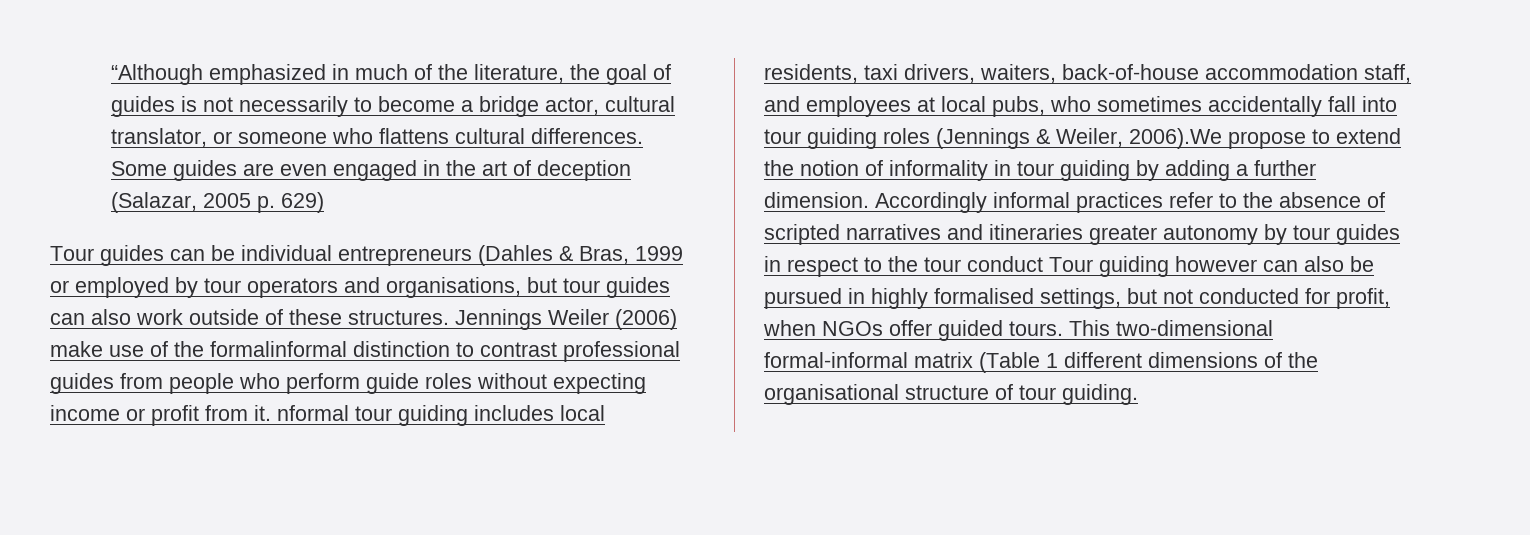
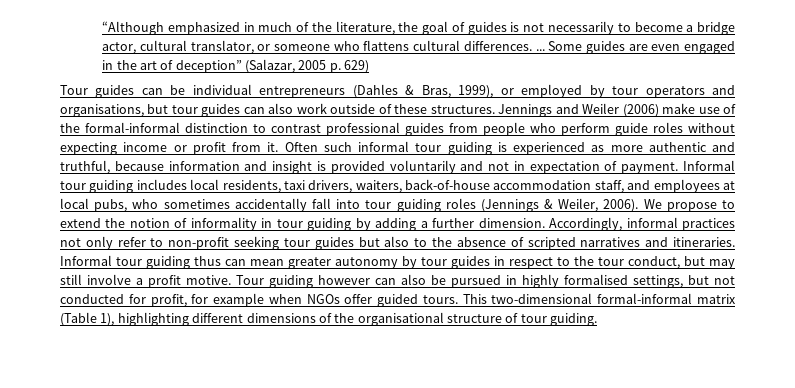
(643, 136) none -> [535,49,545,51] ...
[536,160,631,181] deception -> [175,60,242,73] deception”
[635,246,683,261] 1999 -> [458,85,494,98] 1999),
(542, 319) none -> [555,104,579,114] and
[210,341,347,357] formalinformal -> [85,122,180,133] formal-informal
[277,405,349,421] nformal -> [284,141,735,155] [60,160,736,174] Often such informal tour guiding is experienced as more authentic and truthful, because information and insight is provided voluntarily and not in expectation of payment. Informal
[1129,128,1222,149] 2006).We -> [603,199,662,212] 2006). We
[875,192,987,213] Accordingly -> [549,217,623,231] Accordingly,
[1169,192,1213,208] refer -> [60,236,410,250] not only refer to non-profit seeking tour guides but also
[989,224,1083,240] itineraries -> [673,237,736,247] [60,255,284,269] itineraries. Informal tour guiding thus can mean
[967,256,1043,272] conduct -> [628,256,735,269] [60,274,231,288] conduct, but may still involve a profit motive.
(1390, 298) none -> [191,293,265,307] for example
[1046,353,1058,368] 1 -> [100,312,189,326] 1), highlighting

